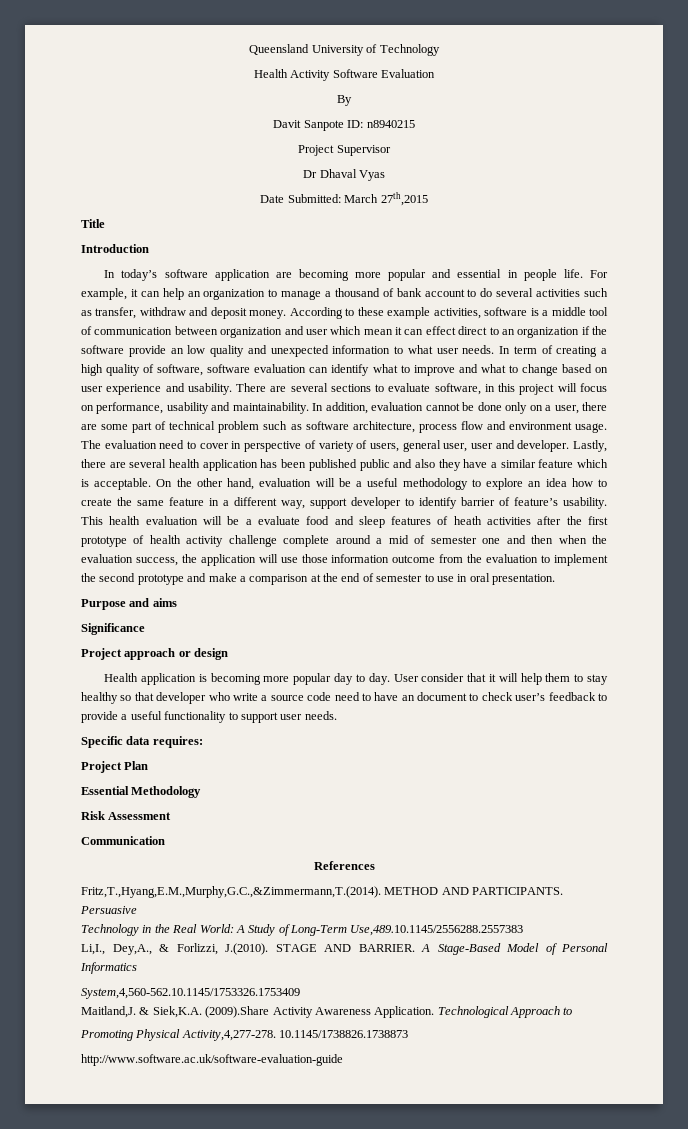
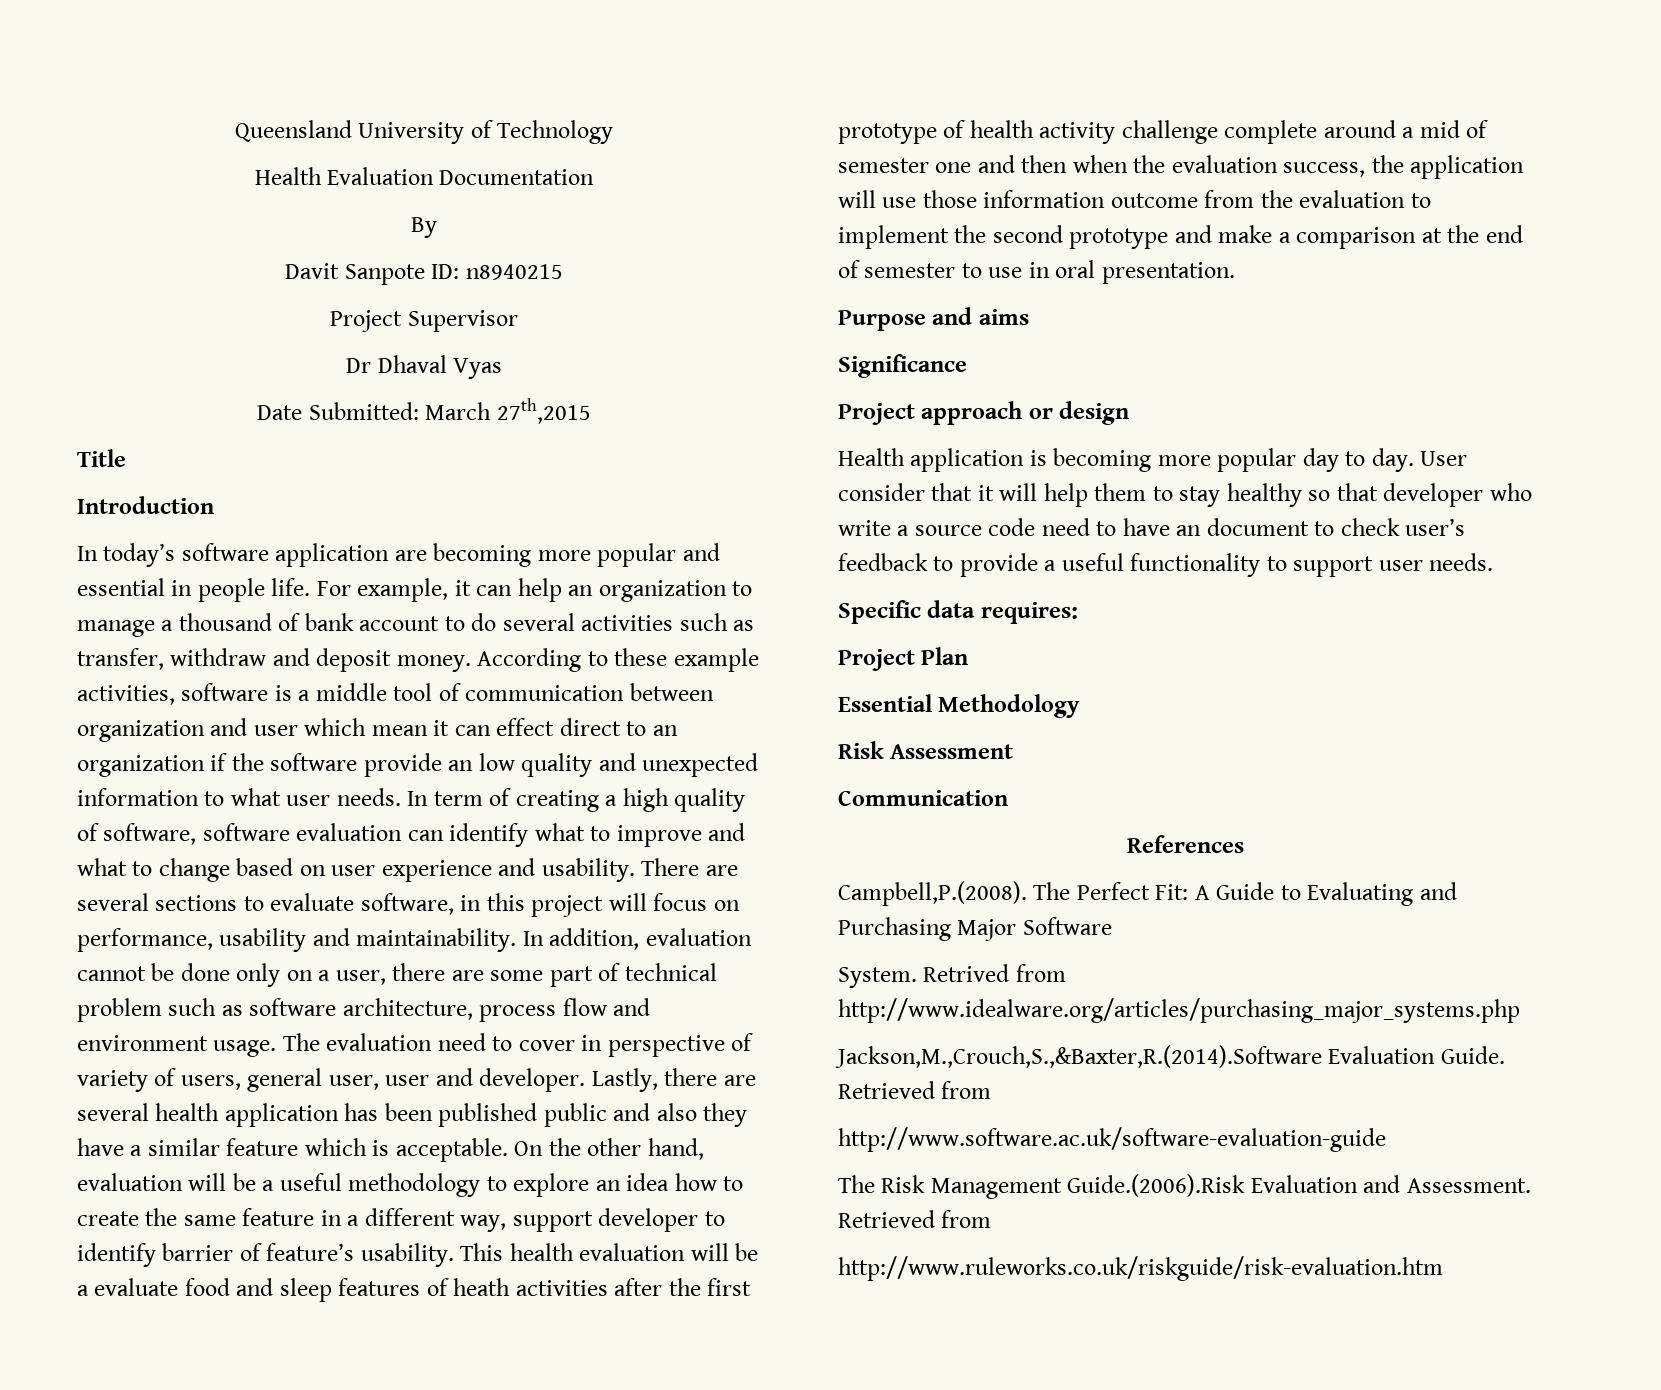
[290,69,436,81] Activity Software Evaluation -> [327,167,595,185] Evaluation Documentation
[81,886,564,898] [80,906,137,914] [81,924,524,936] [81,943,608,955] [80,962,137,974] [81,988,300,999] [81,1006,573,1018] [80,1029,409,1041] [81,1054,343,1066] Fritz,T.,Hyang,E.M.,Murphy,G.C.,&Zimmermann,T.(2014). METHOD AND PARTICIPANTS. Persuasive // Technology in the Real World: A Study of Long-Term Use,489.10.1145/2556288.2557383 // Li,I., Dey,A., & Forlizzi, J.(2010). STAGE AND BARRIER. A Stage-Based Model of Personal Informatics // System,4,560-562.10.1145/1753326.1753409 // Maitland,J. & Siek,K.A. (2009).Share Activity Awareness Application. Technological Approach to // Promoting Physical Activity,4,277-278. 10.1145/1738826.1738873 // http://www.software.ac.uk/software-evaluation-guide -> [838,881,1457,906] [838,917,1112,941] [838,964,1066,988] [838,998,1520,1023] [835,1045,1505,1068] [838,1081,992,1099] [838,1127,1386,1152] [838,1174,1531,1199] [838,1210,992,1228] [838,1256,1443,1281] Campbell,P.(2008). The Perfect Fit: A Guide to Evaluating and Purchasing Major Software // System. Retrived from http://www.idealware.org/articles/purchasing_major_systems.php // Jackson,M.,Crouch,S.,&Baxter,R.(2014).Software Evaluation Guide. Retrieved from // http://www.software.ac.uk/software-evaluation-guide // The Risk Management Guide.(2006).Risk Evaluation and Assessment. Retrieved from // http://www.ruleworks.co.uk/riskguide/risk-evaluation.htm

